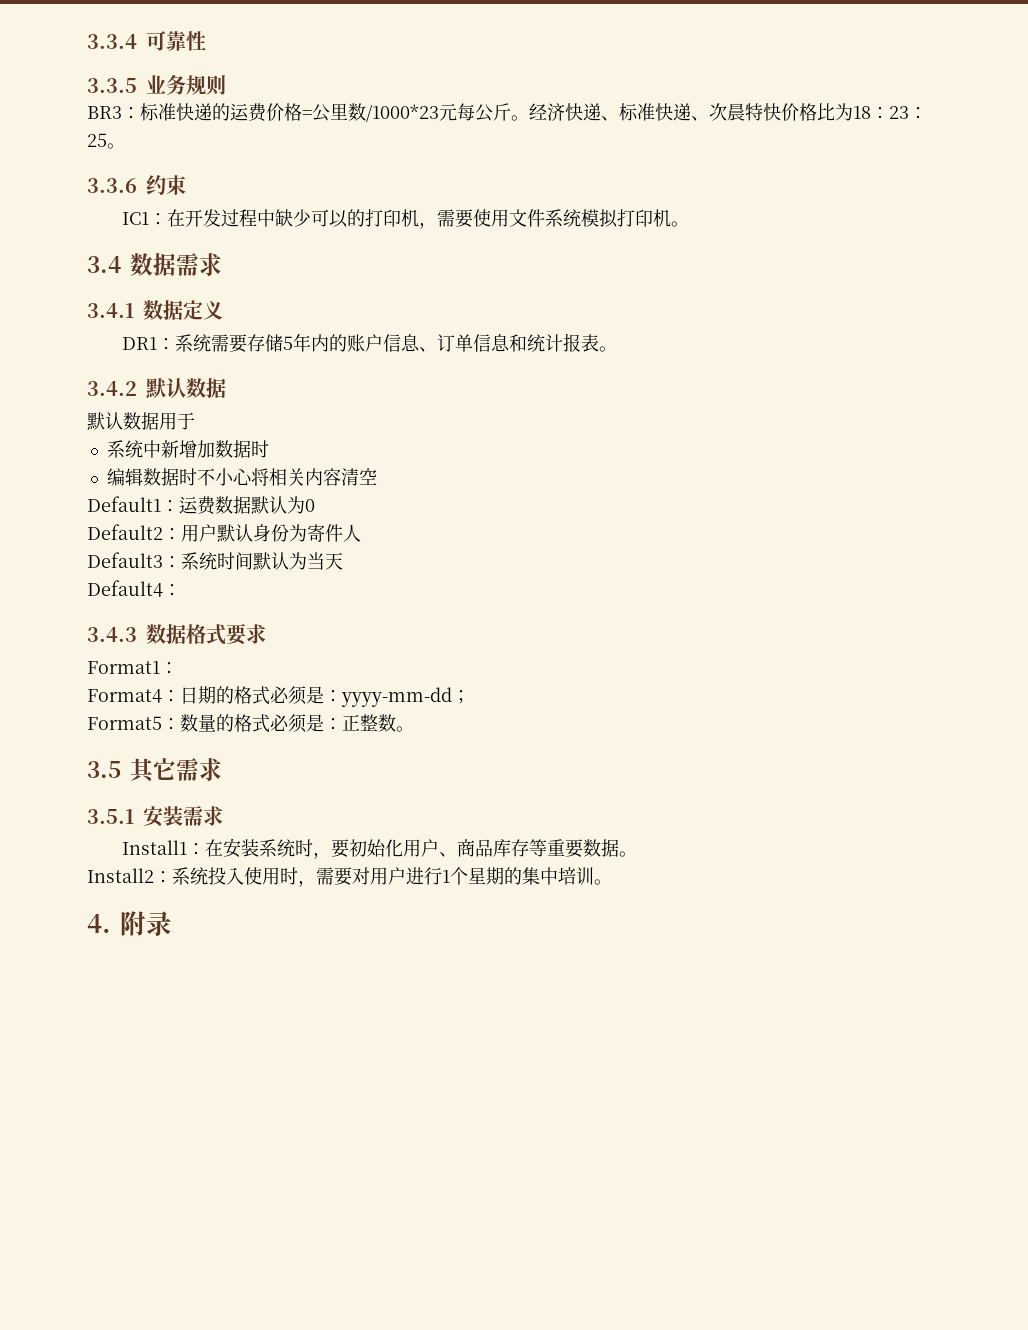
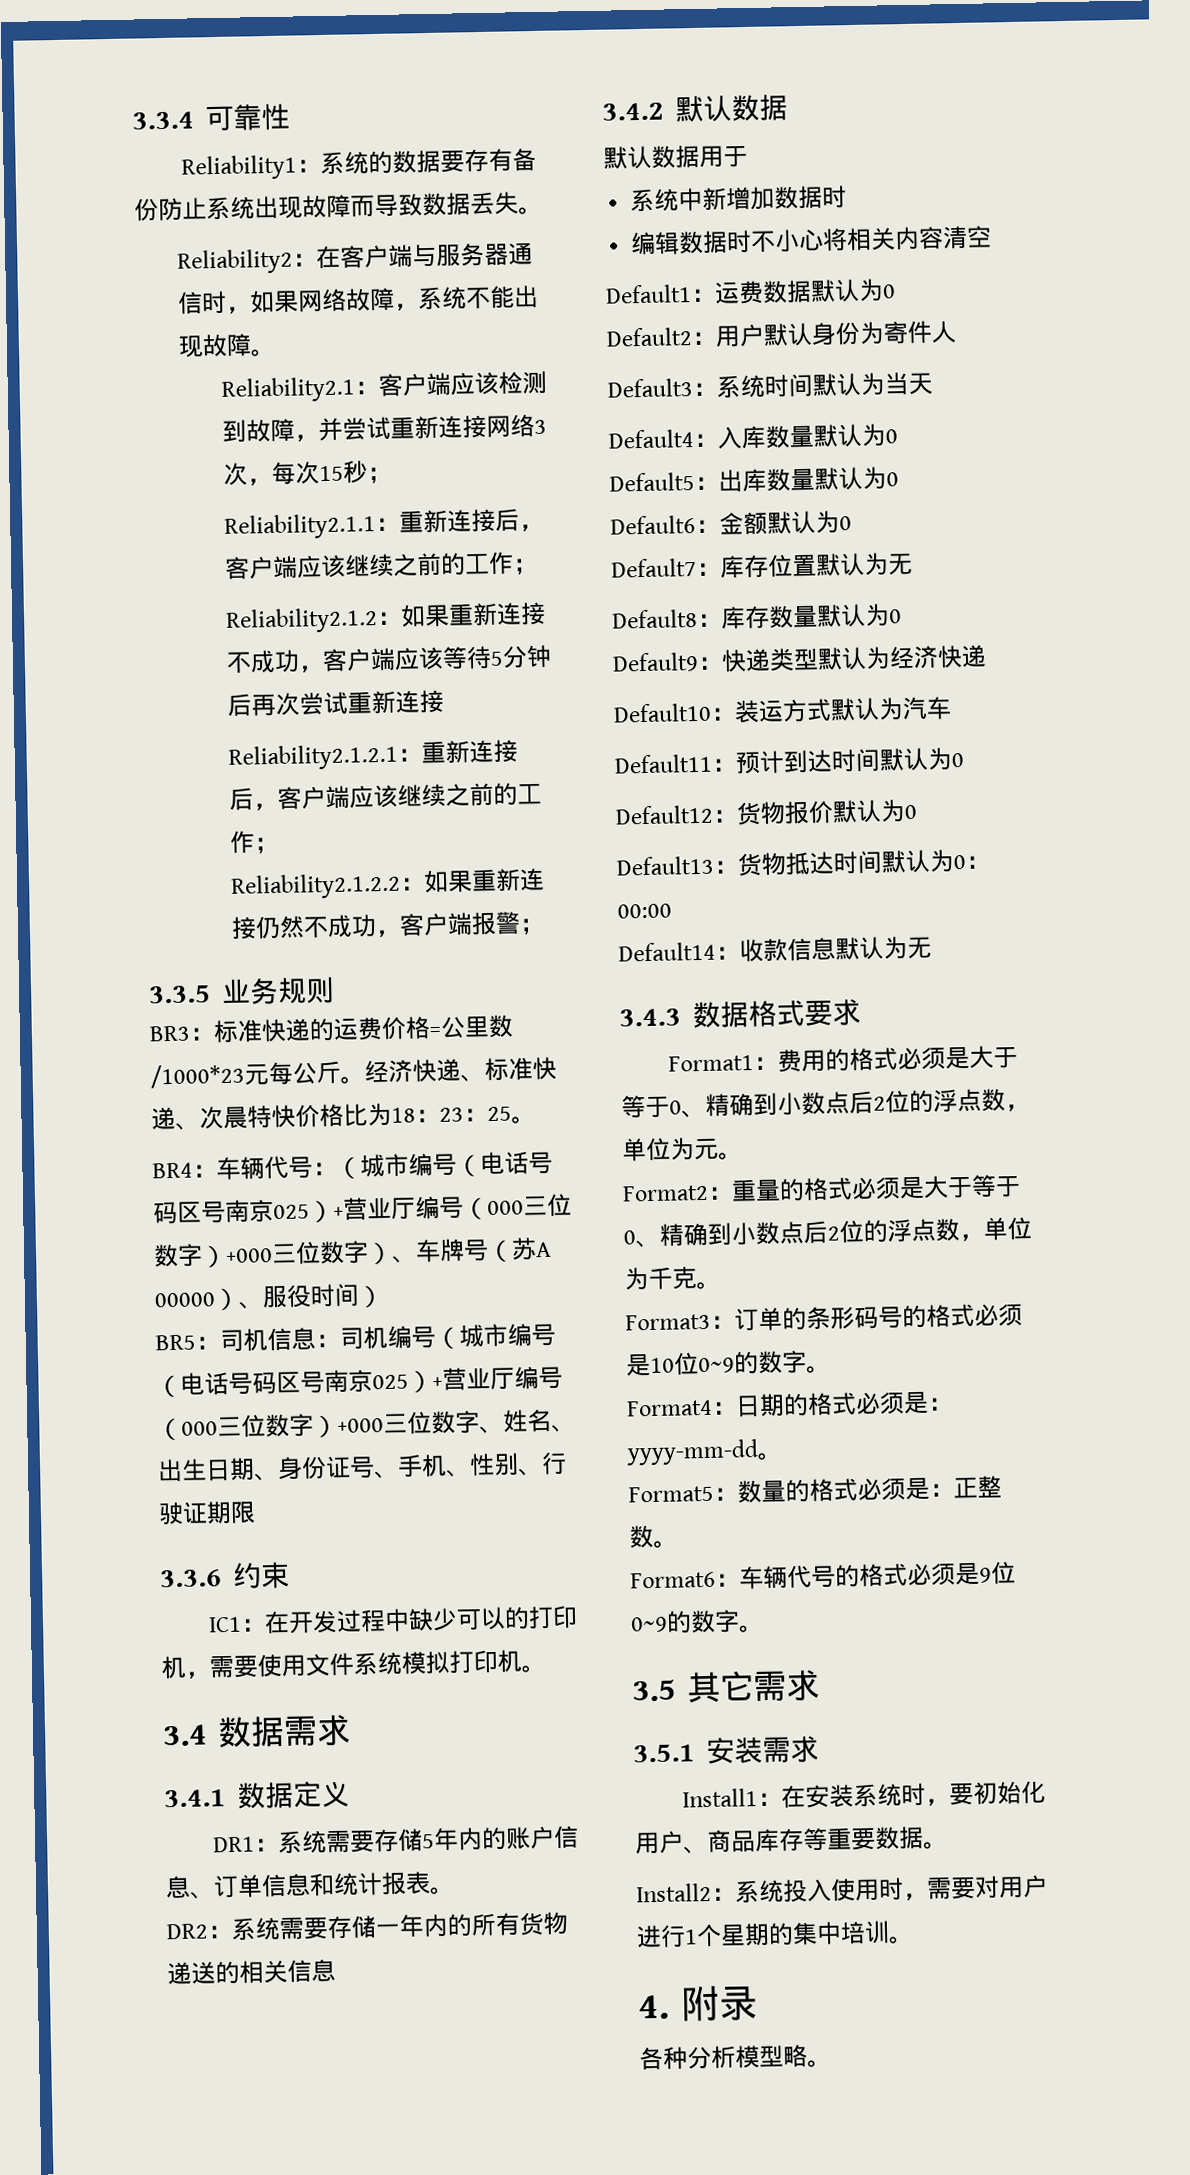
(206, 41) none -> [181,147,538,181] [134,191,543,222] [176,242,533,275] [176,284,539,315] [177,333,276,358] [220,370,547,403] [221,414,547,443] [222,460,392,486] [223,508,544,540] [223,551,538,580] [224,601,546,634] [225,644,552,674] [226,689,444,717] [227,739,518,771] [228,782,542,811] [229,830,279,855] [229,867,545,900] [230,911,545,940] // Reliability1：系统的数据要存有备份防止系统出现故障而导致数据丢失。 // Reliability2：在客户端与服务器通信时，如果网络故障，系统不能出现故障。 // Reliability2.1：客户端应该检测到故障，并尝试重新连接网络3次，每次15秒； // Reliability2.1.1：重新连接后，客户端应该继续之前的工作； // Reliability2.1.2：如果重新连接不成功，客户端应该等待5分钟后再次尝试重新连接 // Reliability2.1.2.1：重新连接后，客户端应该继续之前的工作； // Reliability2.1.2.2：如果重新连接仍然不成功，客户端报警；
(125, 146) none -> [152,1151,553,1181] [153,1193,572,1225] [153,1237,552,1268] [154,1283,384,1311] [155,1323,556,1353] [156,1366,563,1398] [157,1408,576,1441] [157,1451,567,1483] [158,1500,256,1526] // BR4：车辆代号：（城市编号（电话号码区号南京025）+营业厅编号（000三位数字）+000三位数字）、车牌号（苏A 00000）、服役时间） // BR5：司机信息：司机编号（城市编号（电话号码区号南京025）+营业厅编号（000三位数字）+000三位数字、姓名、出生日期、身份证号、手机、性别、行驶证期限
(618, 349) none -> [166,1911,568,1941] [167,1959,336,1985] // DR2：系统需要存储一年内的所有货物递送的相关信息
(181, 590) none -> [717,423,898,450] [609,466,899,493] [610,510,852,536] [611,552,913,579] [612,603,902,630] [612,644,987,673] [613,696,952,724] [614,747,965,775] [615,799,917,826] [616,849,990,877] [617,903,672,919] [618,936,932,963] 入库数量默认为0 // Default5：出库数量默认为0 // Default6：金额默认为0 // Default7：库存位置默认为无 // Default8：库存数量默认为0 // Default9：快递类型默认为经济快递 // Default10：装运方式默认为汽车 // Default11：预计到达时间默认为0 // Default12：货物报价默认为0 // Default13：货物抵达时间默认为0：00:00 // Default14：收款信息默认为无
(178, 668) none -> [777,1045,1019,1073] [621,1088,1030,1119] [621,1137,743,1162] [622,1174,1021,1202] [623,1216,1032,1248] [624,1266,721,1291] [625,1303,1023,1332] [626,1350,831,1377] 费用的格式必须是大于等于0、精确到小数点后2位的浮点数，单位为元。 // Format2：重量的格式必须是大于等于0、精确到小数点后2位的浮点数，单位为千克。 // Format3：订单的条形码号的格式必须是10位0~9的数字。
[452,690,470,704] ； -> [757,1452,783,1460] 。
(414, 729) none -> [630,1561,1016,1590] [630,1609,764,1634] // Format6：车辆代号的格式必须是9位0~9的数字。
(172, 923) none -> [639,2044,832,2071] // 各种分析模型略。

